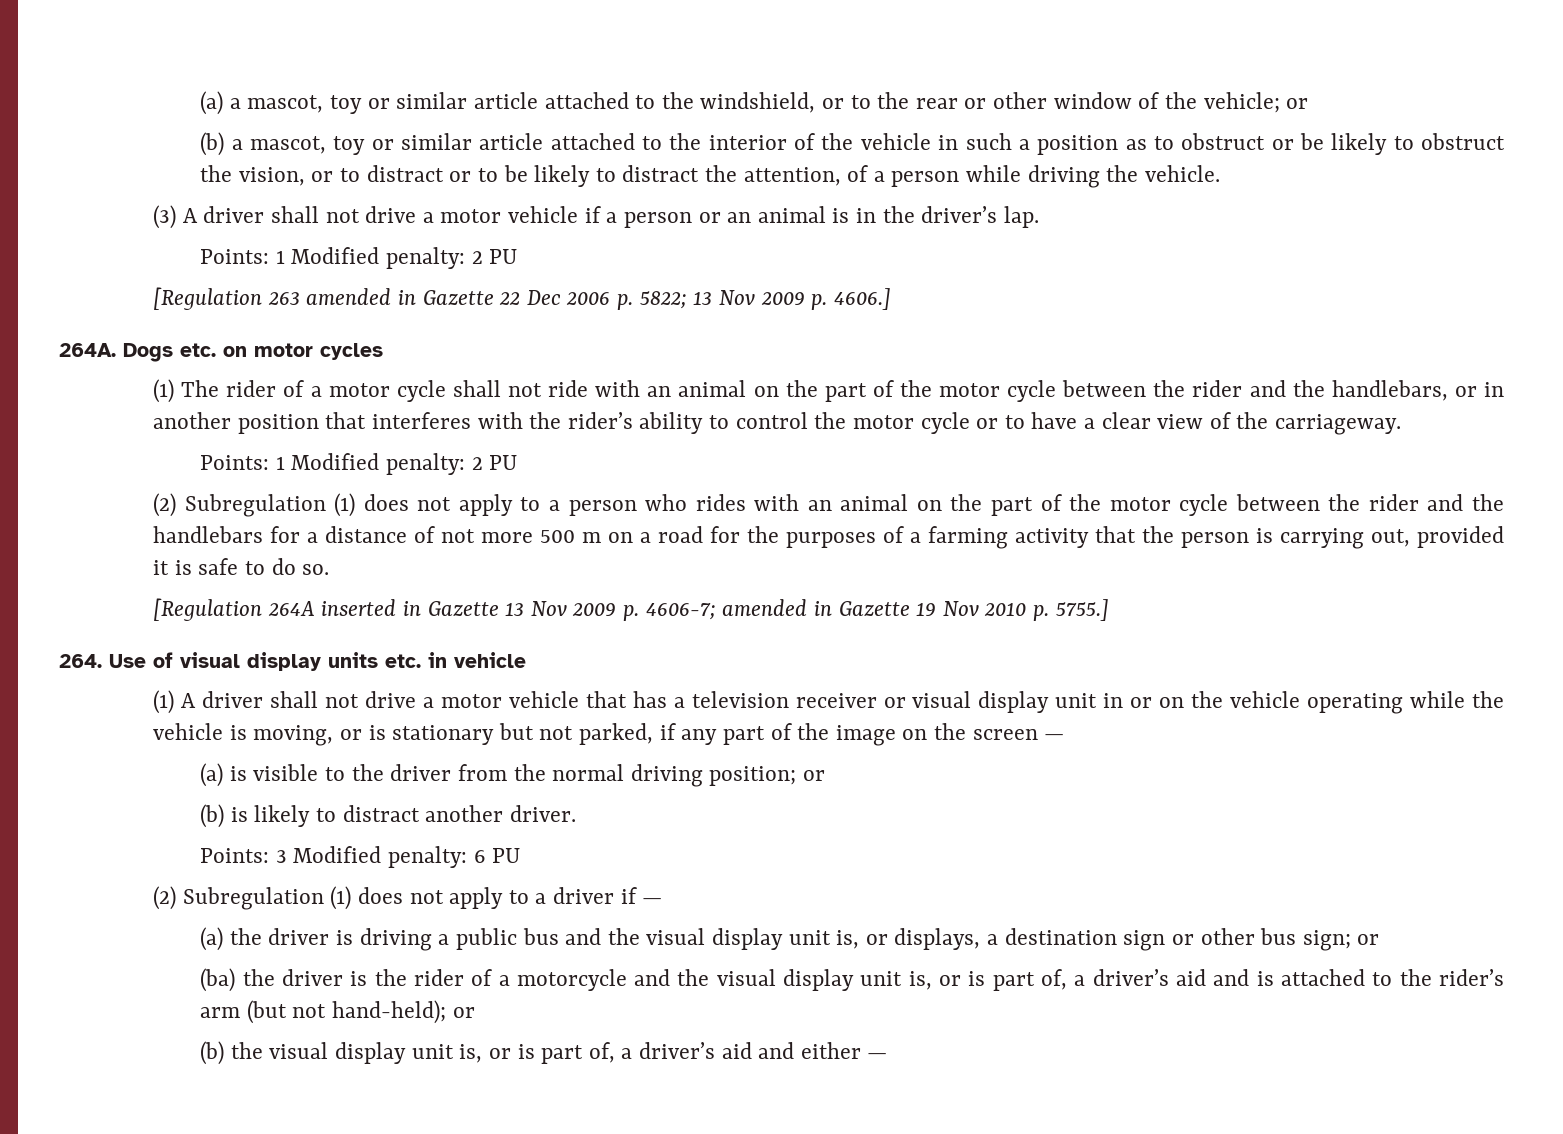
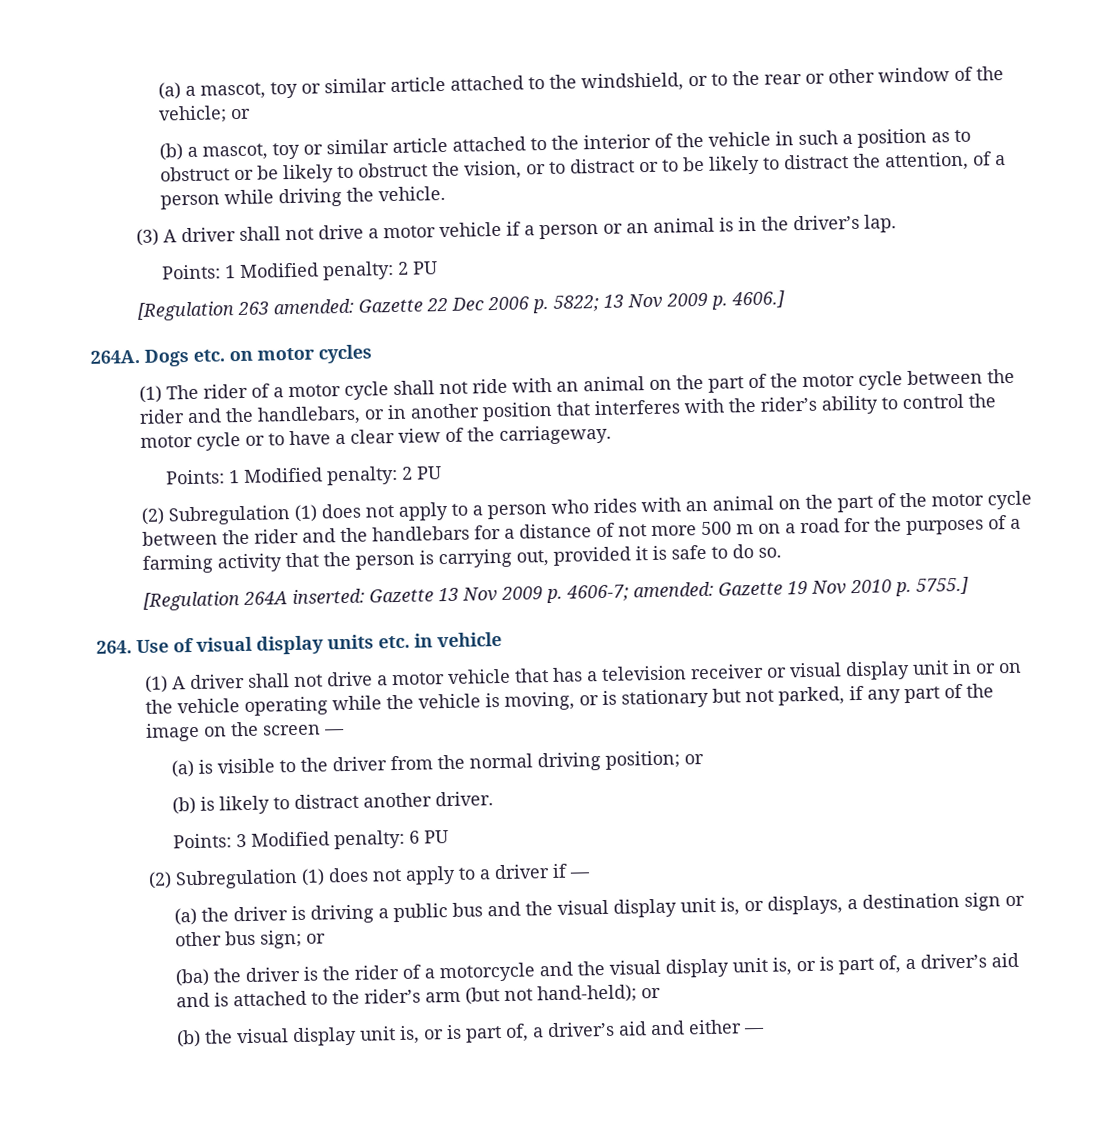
[306,288,416,305] amended in -> [273,298,355,315] amended:
[321,599,421,616] inserted in -> [292,588,366,605] inserted:
[722,599,832,616] amended in -> [633,581,715,598] amended:

